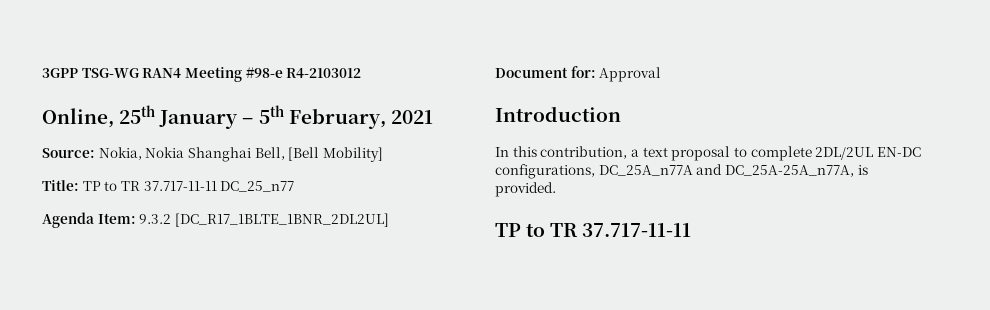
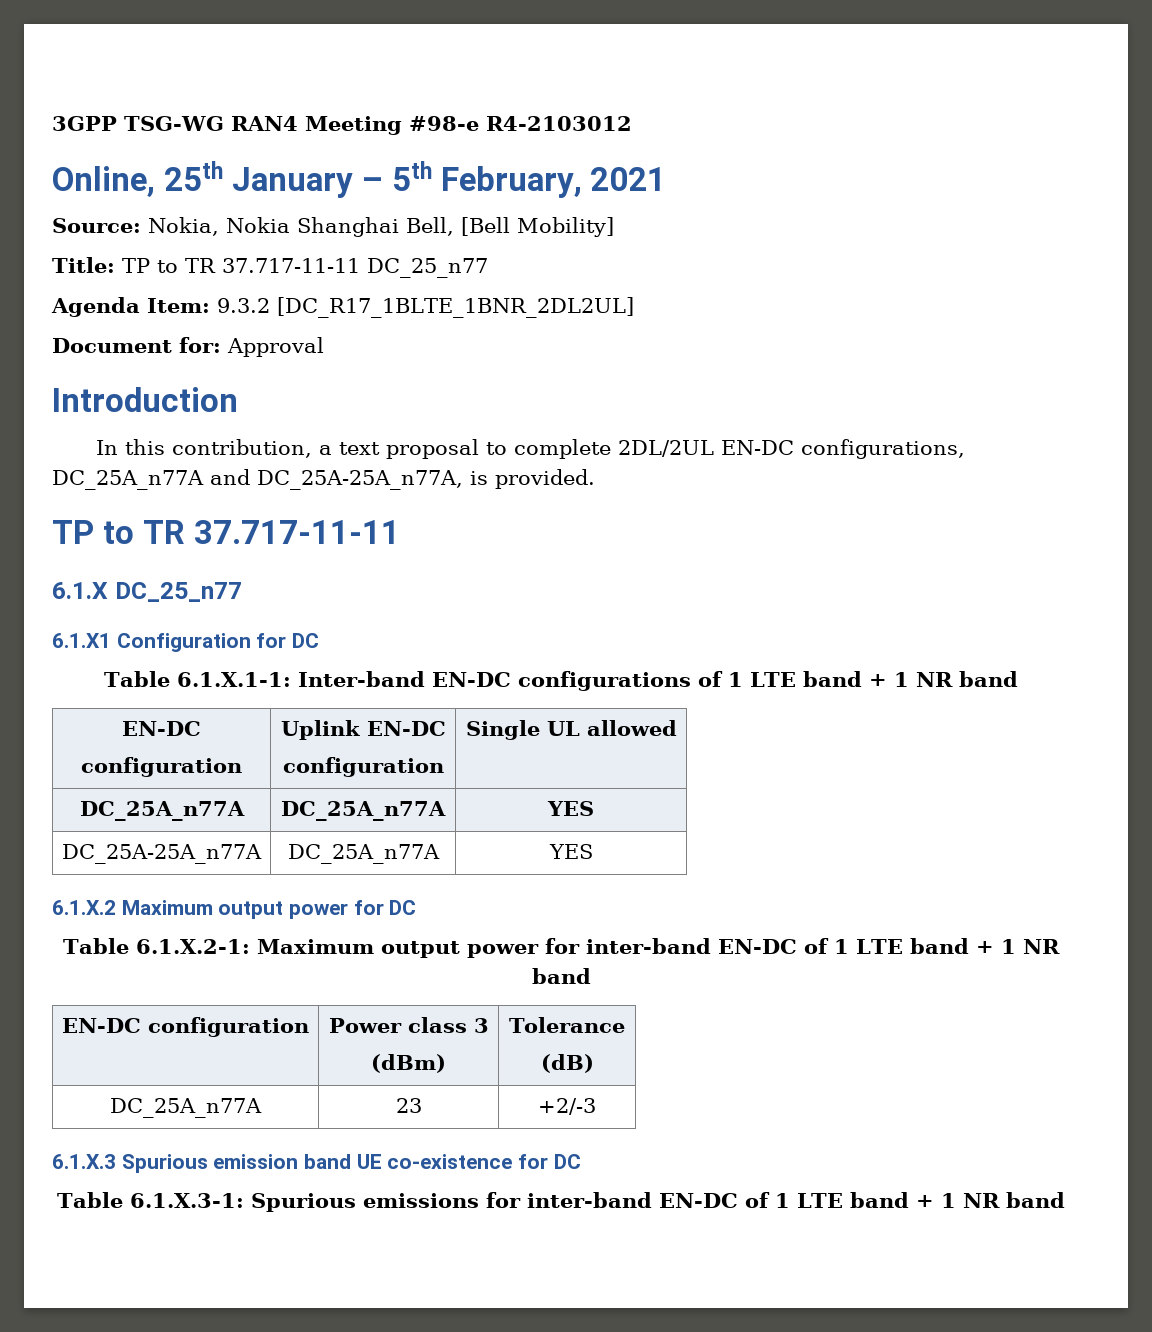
(692, 230) none -> [52,582,242,602] [52,633,320,652] [103,671,1019,691] [122,721,201,736] [81,757,242,777] [280,720,446,740] [282,757,444,777] [465,720,677,740] [79,801,245,821] [281,801,446,821] [547,801,594,816] [62,844,262,864] [287,844,440,864] [548,844,593,859] [52,900,417,919] [63,938,1060,958] [531,968,591,984] [62,1017,309,1037] [328,1017,489,1033] [371,1054,446,1073] [508,1017,626,1033] [540,1054,594,1073] [110,1098,262,1118] [395,1098,422,1113] [538,1098,596,1115] [52,1154,581,1173] [56,1192,1066,1212] // 6.1.X DC_25_n77 // 6.1.X1 Configuration for DC // Table 6.1.X.1-1: Inter-band EN-DC configurations of 1 LTE band + 1 NR band // EN-DC // configuration | Uplink EN-DC // configuration | Single UL allowed // DC_25A_n77A | DC_25A_n77A | YES // DC_25A-25A_n77A | DC_25A_n77A | YES // 6.1.X.2 Maximum output power for DC // Table 6.1.X.2-1: Maximum output power for inter-band EN-DC of 1 LTE band + 1 NR band // EN-DC configuration | Power class 3 // (dBm) | Tolerance // (dB) // DC_25A_n77A | 23 | +2/-3 // 6.1.X.3 Spurious emission band UE co-existence for DC // Table 6.1.X.3-1: Spurious emissions for inter-band EN-DC of 1 LTE band + 1 NR band

